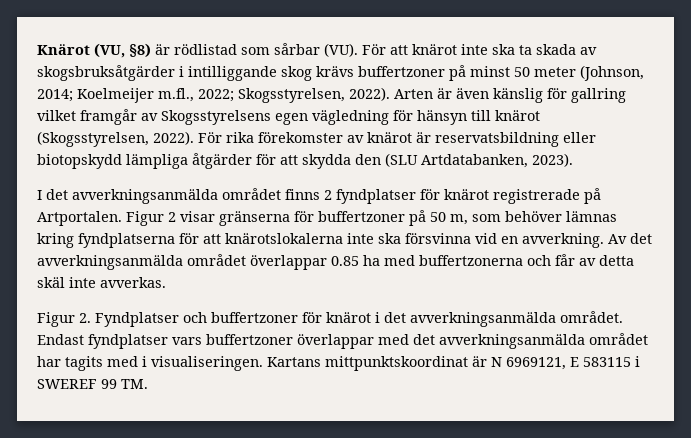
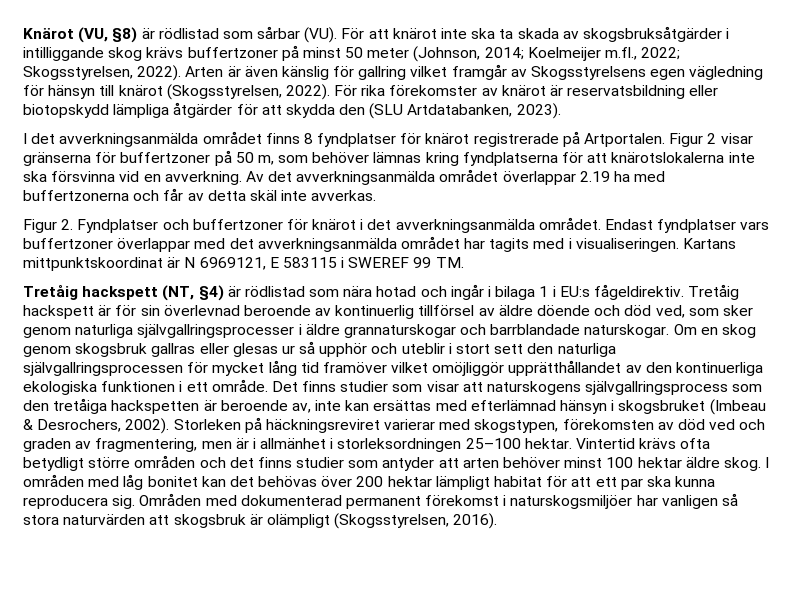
[324,190,332,200] 2 -> [303,133,313,144] 8
[331,256,359,266] 0.85 -> [579,171,610,182] 2.19
(148, 384) none -> [23,284,740,301] [23,305,753,319] [23,324,757,338] [23,341,616,357] [23,360,764,376] [23,379,763,395] [23,398,766,415] [23,417,766,434] [23,438,711,452] [23,455,770,471] [23,474,716,490] [23,493,739,509] [23,513,498,529] // Tretåig hackspett (NT, §4) är rödlistad som nära hotad och ingår i bilaga 1 i EU:s fågeldirektiv. Tretåig hackspett är för sin överlevnad beroende av kontinuerlig tillförsel av äldre döende och död ved, som sker genom naturliga självgallringsprocesser i äldre grannaturskogar och barrblandade naturskogar. Om en skog genom skogsbruk gallras eller glesas ur så upphör och uteblir i stort sett den naturliga självgallringsprocessen för mycket lång tid framöver vilket omöjliggör upprätthållandet av den kontinuerliga ekologiska funktionen i ett område. Det finns studier som visar att naturskogens självgallringsprocess som den tretåiga hackspetten är beroende av, inte kan ersättas med efterlämnad hänsyn i skogsbruket (Imbeau & Desrochers, 2002). Storleken på häckningsreviret varierar med skogstypen, förekomsten av död ved och graden av fragmentering, men är i allmänhet i storleksordningen 25–100 hektar. Vintertid krävs ofta betydligt större områden och det finns studier som antyder att arten behöver minst 100 hektar äldre skog. I områden med låg bonitet kan det behövas över 200 hektar lämpligt habitat för att ett par ska kunna reproducera sig. Områden med dokumenterad permanent förekomst i naturskogsmiljöer har vanligen så stora naturvärden att skogsbruk är olämpligt (Skogsstyrelsen, 2016).

